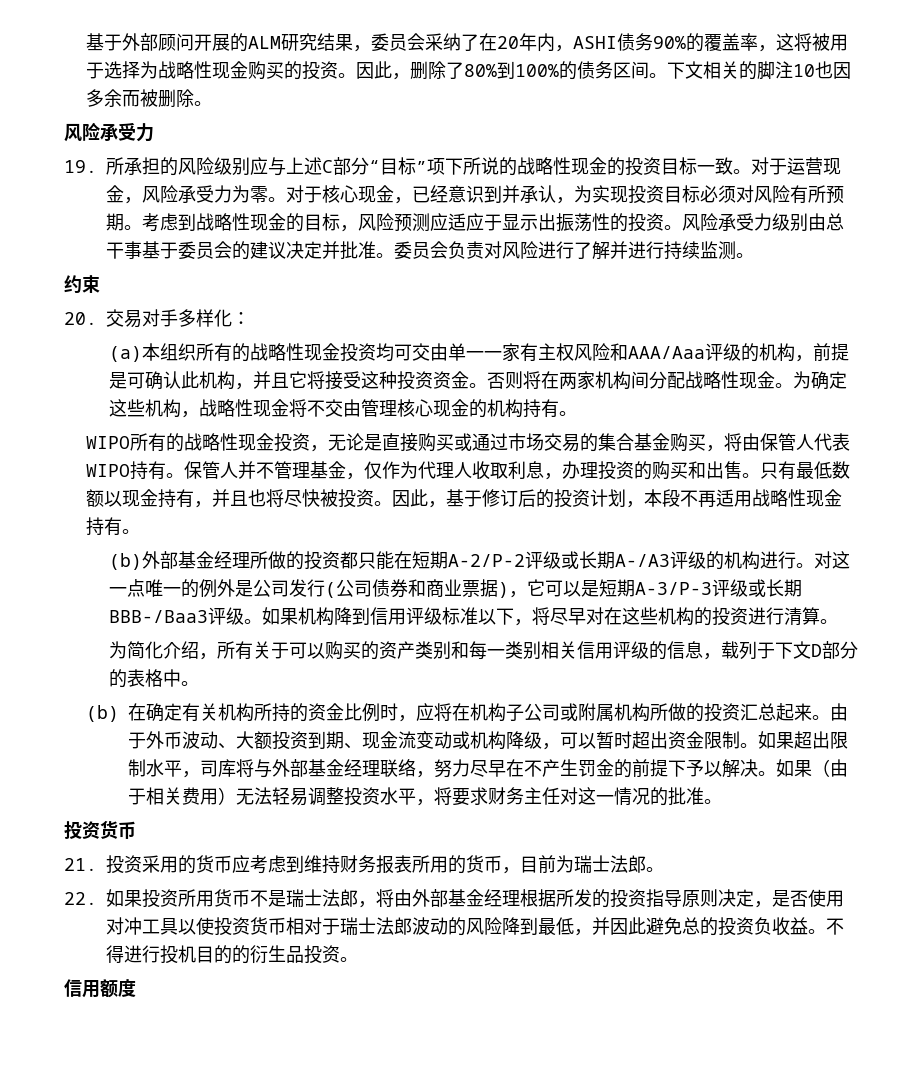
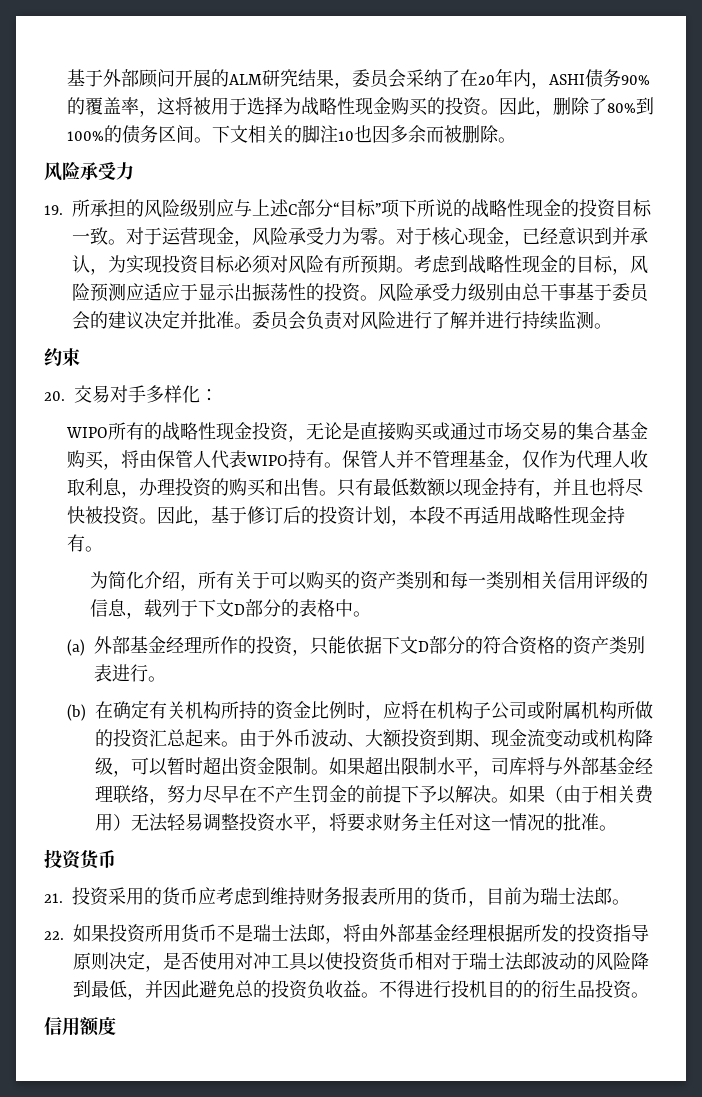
[108,343,849,362] [108,371,847,390] [108,399,577,418] // (a)本组织所有的战略性现金投资均可交由单一一家有主权风险和AAA/Aaa评级的机构，前提是可确认此机构，并且它将接受这种投资资金。否则将在两家机构间分配战略性现金。为确定这些机构，战略性现金将不交由管理核心现金的机构持有。 -> (218, 395) none
[108,551,850,570] [108,579,802,598] [108,607,838,626] // (b)外部基金经理所做的投资都只能在短期A-2/P-2评级或长期A-/A3评级的机构进行。对这一点唯一的例外是公司发行(公司债券和商业票据)，它可以是短期A-3/P-3评级或长期BBB-/Baa3评级。如果机构降到信用评级标准以下，将尽早对在这些机构的投资进行清算。 -> (103, 549) none
(199, 683) none -> [66,636,645,656] [93,664,166,682] // (a)外部基金经理所作的投资，只能依据下文D部分的符合资格的资产类别表进行。

